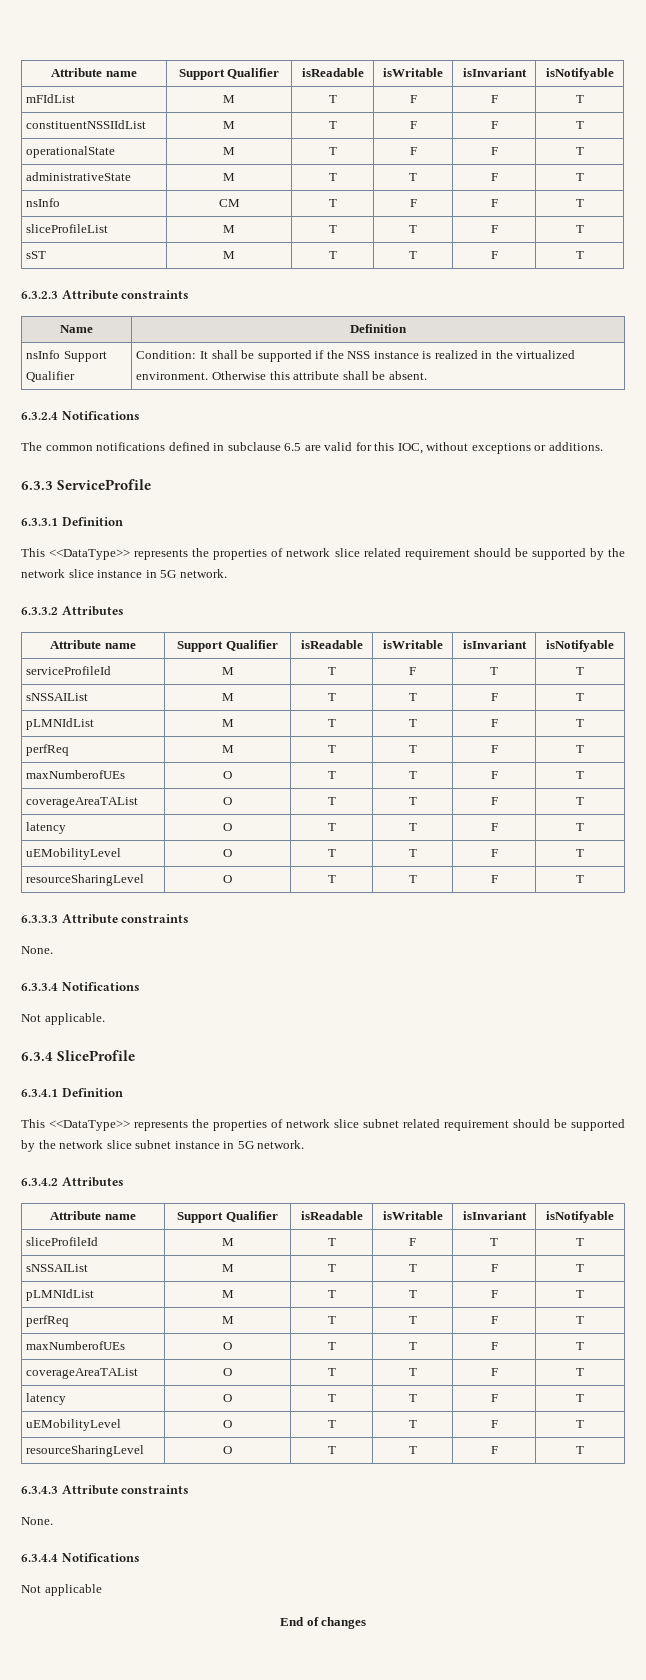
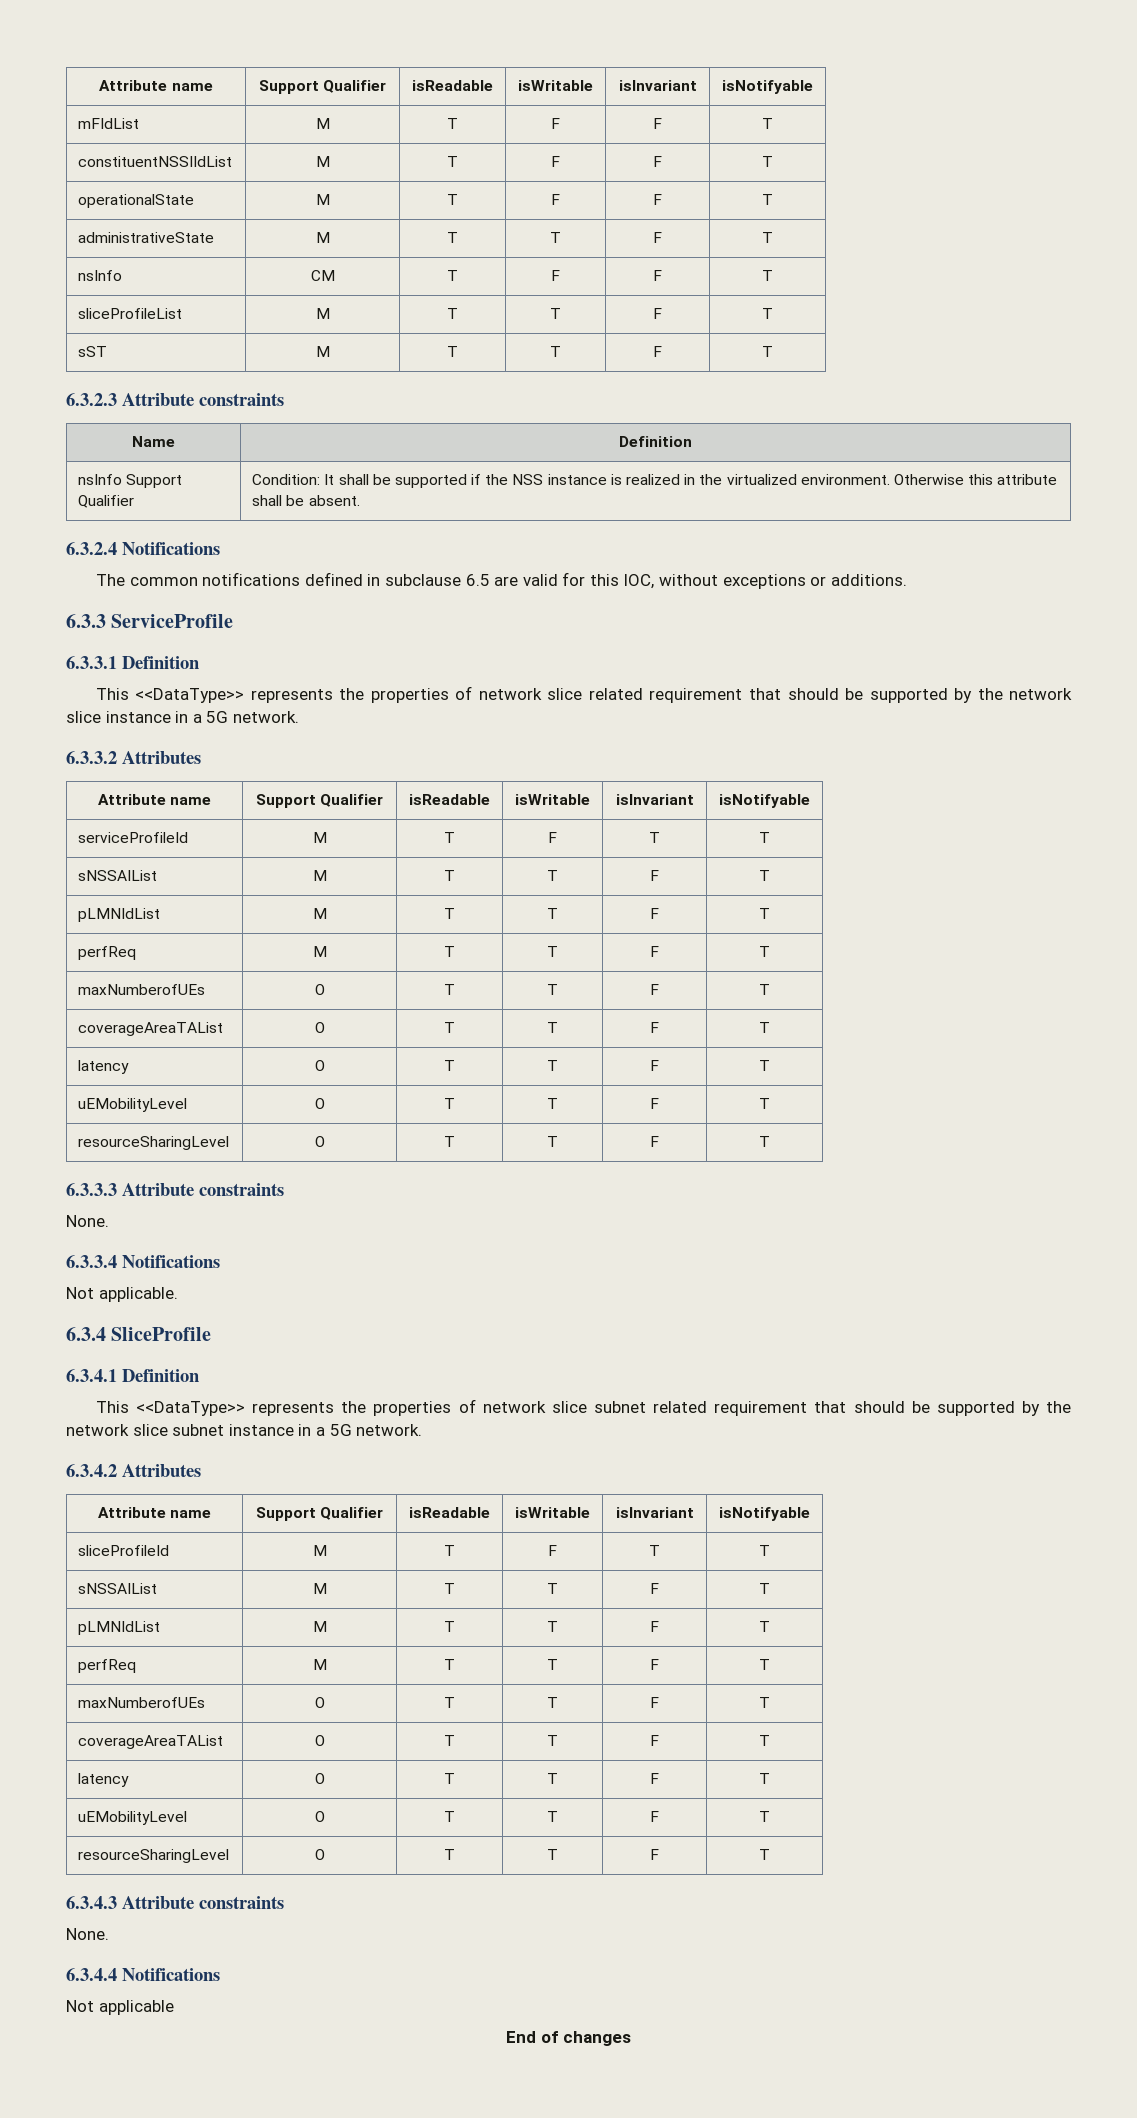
(470, 554) none -> [748,688,781,700] that
(157, 574) none -> [192,714,202,723] a
(509, 1125) none -> [814,1401,847,1413] that
(235, 1145) none -> [315,1427,325,1436] a

